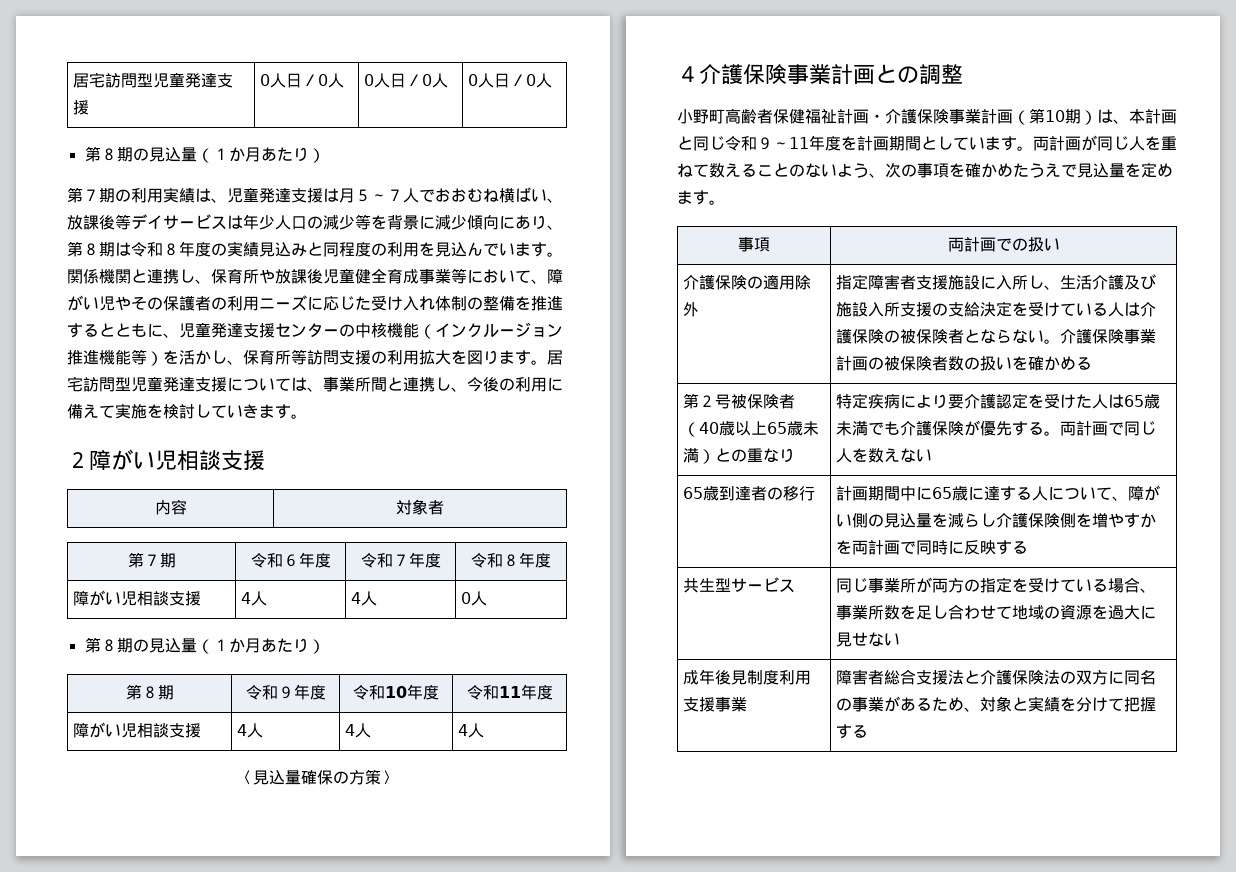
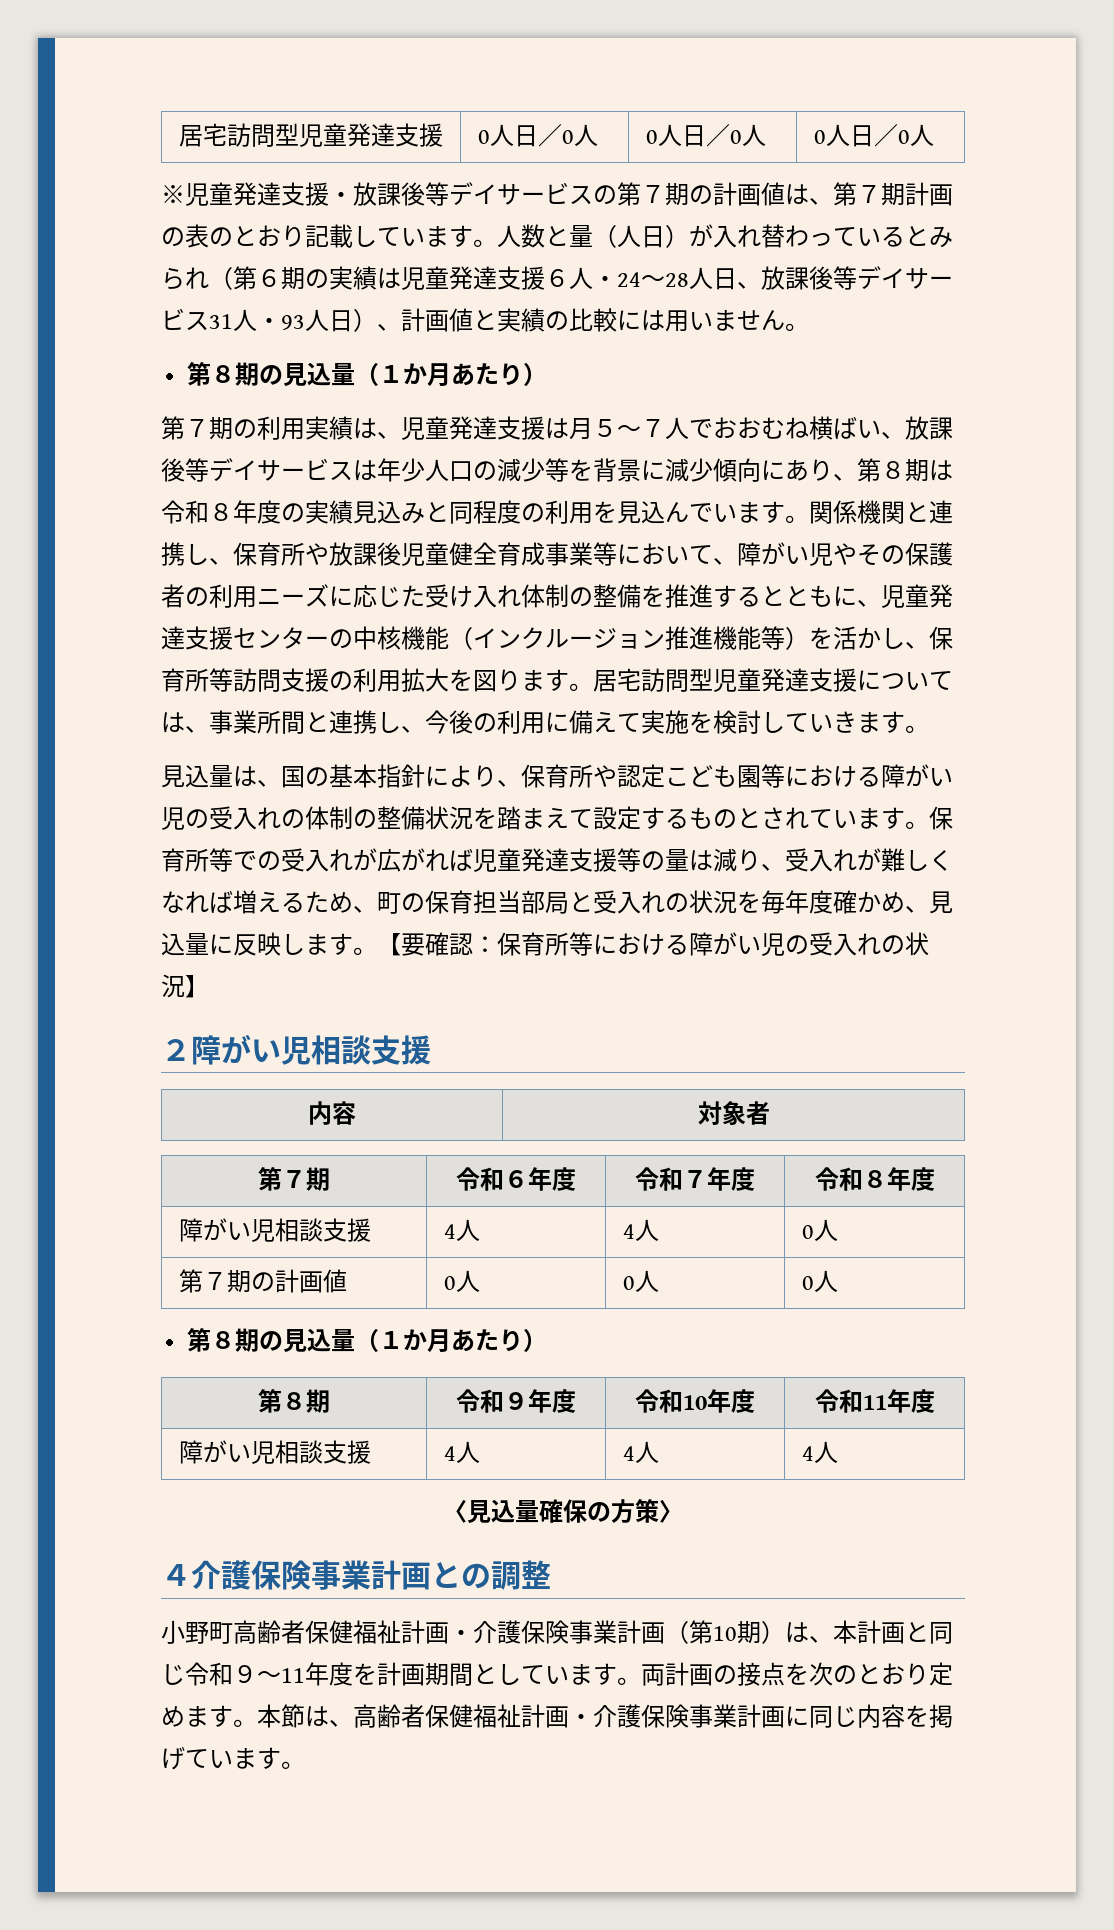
(553, 80) none -> [161,182,953,206] [161,224,953,248] [161,266,953,290] [161,308,809,332] // ※児童発達支援・放課後等デイサービスの第７期の計画値は、第７期計画の表のとおり記載しています。人数と量（人日）が入れ替わっているとみられ（第６期の実績は児童発達支援６人・24～28人日、放課後等デイサービス31人・93人日）、計画値と実績の比較には用いません。
(307, 416) none -> [161,764,953,788] [161,806,953,830] [161,848,953,872] [161,890,953,914] [161,932,929,956] [161,974,209,998] // 見込量は、国の基本指針により、保育所や認定こども園等における障がい児の受入れの体制の整備状況を踏まえて設定するものとされています。保育所等での受入れが広がれば児童発達支援等の量は減り、受入れが難しくなれば増えるため、町の保育担当部局と受入れの状況を毎年度確かめ、見込量に反映します。【要確認：保育所等における障がい児の受入れの状況】
(488, 598) none -> [178,1269,347,1293] [443,1270,480,1292] [622,1270,659,1292] [801,1270,838,1292] // 第７期の計画値 | 0人 | 0人 | 0人
[1081,135,1177,151] [677,162,1173,178] [677,190,725,205] [738,237,770,252] [947,237,1060,252] [683,274,812,290] [683,302,700,317] [836,274,1157,290] [836,301,1157,317] [836,329,1157,344] [836,356,1093,371] [683,393,796,409] [683,421,820,437] [683,448,796,464] [836,393,1161,409] [836,420,1157,436] [836,448,933,463] [683,486,816,501] [836,485,1161,501] [836,513,1157,528] [836,540,1029,555] [683,577,796,593] [836,577,1157,593] [836,604,1157,620] [836,632,901,647] [683,669,812,685] [683,697,748,712] [836,669,1157,685] [836,696,1157,712] [836,724,869,739] が同じ人を重ねて数えることのないよう、次の事項を確かめたうえで見込量を定めます。 // 事項 | 両計画での扱い // 介護保険の適用除外 | 指定障害者支援施設に入所し、生活介護及び施設入所支援の支給決定を受けている人は介護保険の被保険者とならない。介護保険事業計画の被保険者数の扱いを確かめる // 第２号被保険者（40歳以上65歳未満）との重なり | 特定疾病により要介護認定を受けた人は65歳未満でも介護保険が優先する。両計画で同じ人を数えない // 65歳到達者の移行 | 計画期間中に65歳に達する人について、障がい側の見込量を減らし介護保険側を増やすかを両計画で同時に反映する // 共生型サービス | 同じ事業所が両方の指定を受けている場合、事業所数を足し合わせて地域の資源を過大に見せない // 成年後見制度利用支援事業 | 障害者総合支援法と介護保険法の双方に同名の事業があるため、対象と実績を分けて把握する -> [713,1662,953,1686] [161,1704,953,1728] [161,1746,305,1770] の接点を次のとおり定めます。本節は、高齢者保健福祉計画・介護保険事業計画に同じ内容を掲げています。

